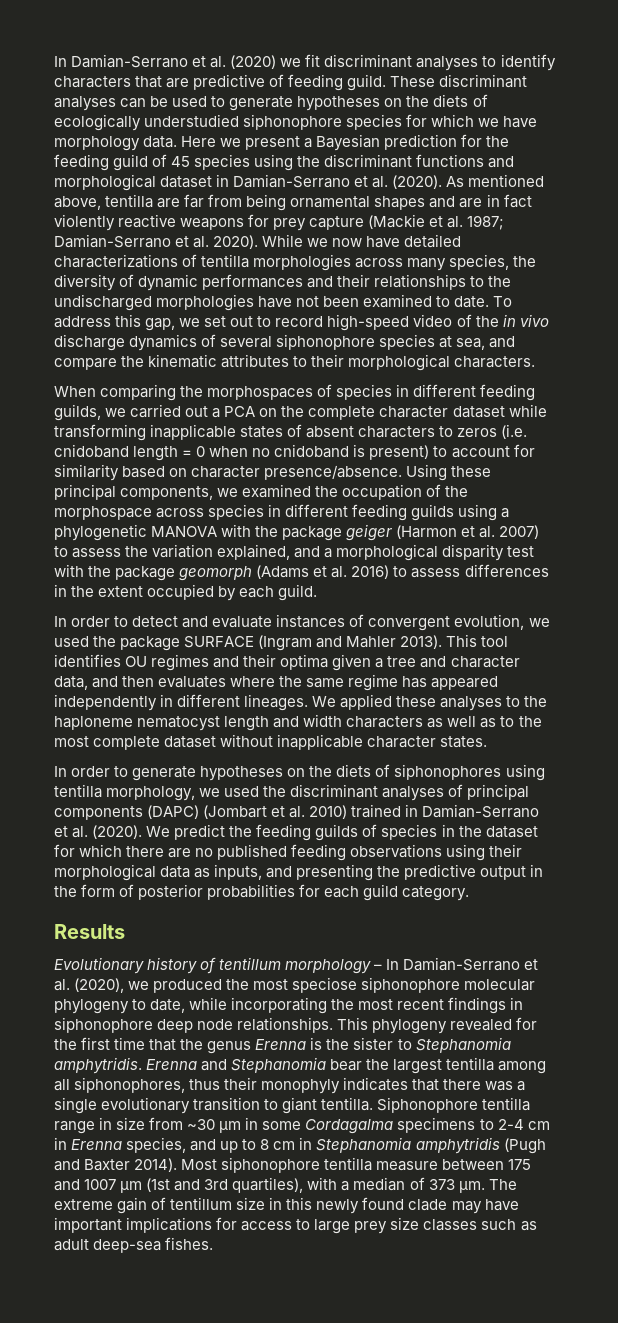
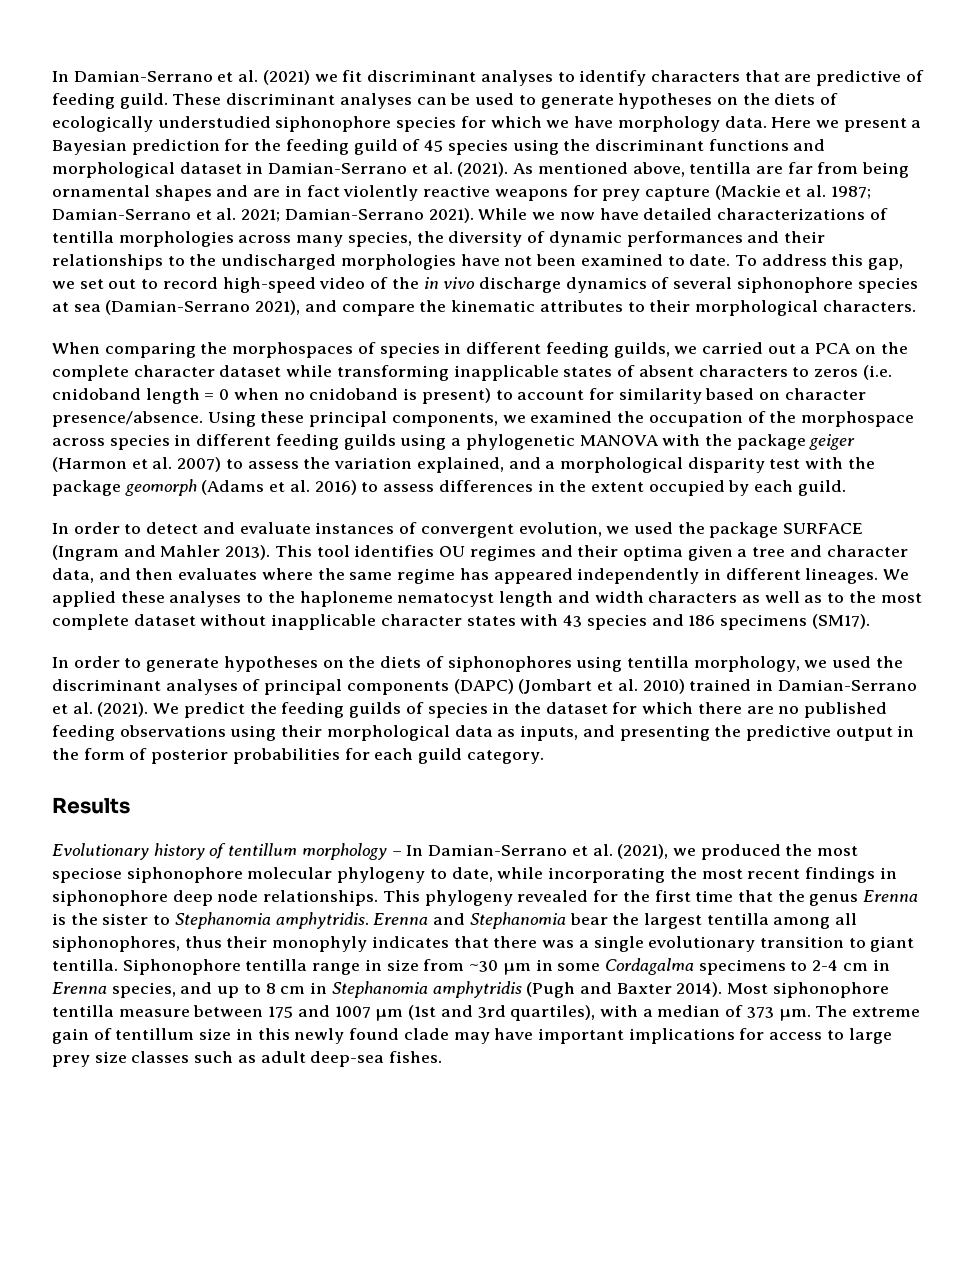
[54,54,277,69] In Damian-Serrano et al. (2020) -> [52,70,310,85] In Damian-Serrano et al. (2021)
[392,175,443,189] (2020). -> [457,162,509,177] (2021).
[213,235,259,249] 2020). -> [241,208,474,223] 2021; Damian-Serrano 2021).
[456,338,486,350] sea, -> [73,300,301,315] sea (Damian-Serrano 2021),
[440,736,488,748] states. -> [466,614,870,630] states with 43 species and 186 specimens (SM17).
[92,825,143,839] (2020). -> [97,702,149,717] (2021).
[74,978,125,993] (2020), -> [617,844,669,859] (2021),

